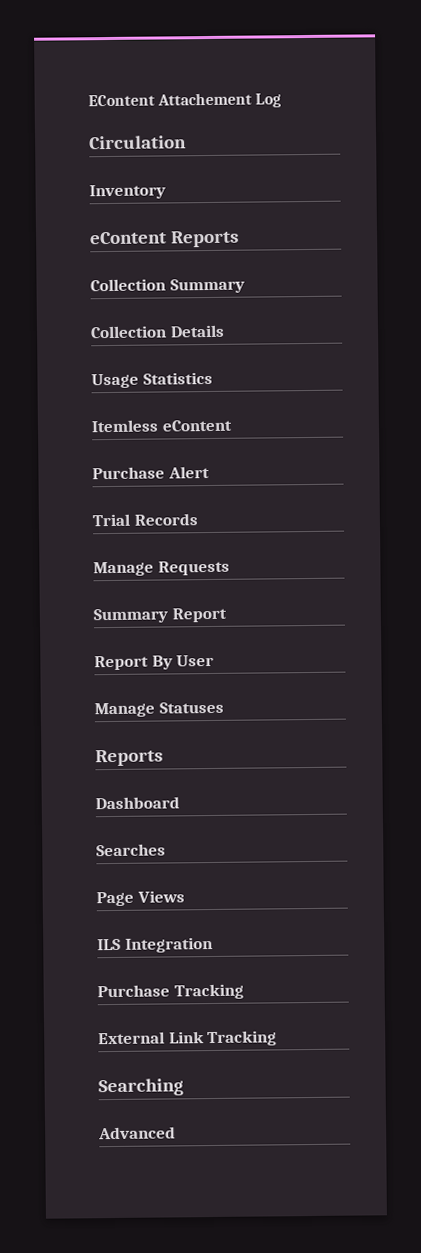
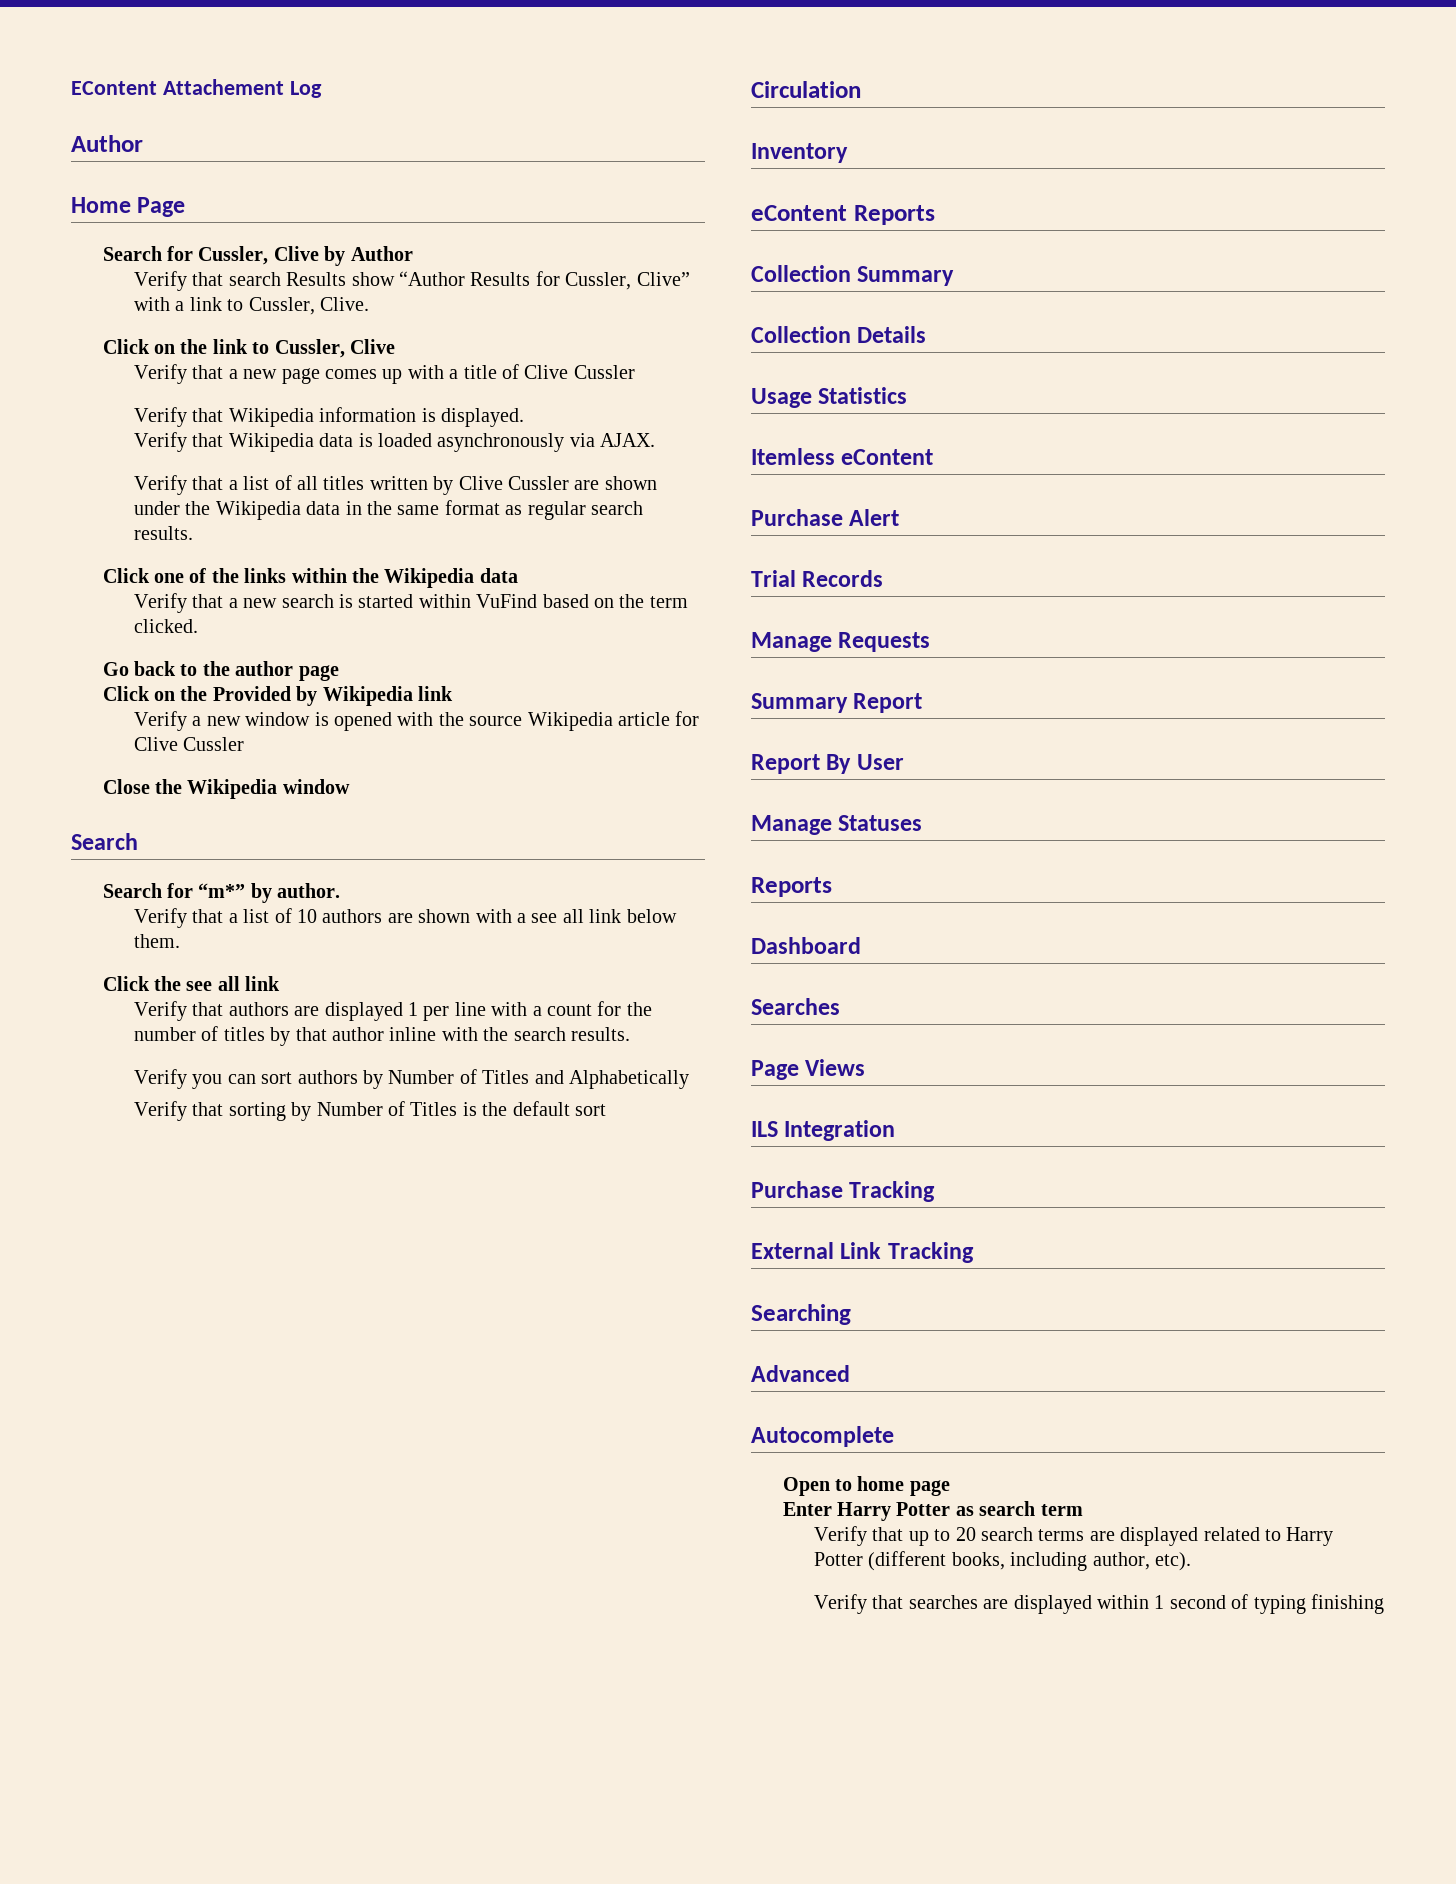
(282, 100) none -> [71,135,143,152] [71,197,186,217] [102,246,413,266] [134,271,690,291] [134,297,370,315] [102,339,395,358] [134,364,635,384] [134,407,525,427] [134,432,656,452] [134,475,657,495] [134,500,644,520] [134,526,194,540] [102,568,518,588] [134,593,688,613] [134,619,199,633] [102,661,339,681] [102,686,453,706] [134,711,700,731] [134,737,245,751] [102,779,350,799] [71,833,138,850] [102,883,341,903] [134,908,677,928] [134,934,181,948] [102,976,281,991] [134,1001,652,1021] [134,1026,631,1046] [134,1069,690,1089] [134,1101,607,1121] // Author // Home Page // Search for Cussler, Clive by Author // Verify that search Results show “Author Results for Cussler, Clive” with a link to Cussler, Clive. // Click on the link to Cussler, Clive // Verify that a new page comes up with a title of Clive Cussler // Verify that Wikipedia information is displayed. // Verify that Wikipedia data is loaded asynchronously via AJAX. // Verify that a list of all titles written by Clive Cussler are shown under the Wikipedia data in the same format as regular search results. // Click one of the links within the Wikipedia data // Verify that a new search is started within VuFind based on the term clicked. // Go back to the author page // Click on the Provided by Wikipedia link // Verify a new window is opened with the source Wikipedia article for Clive Cussler // Close the Wikipedia window // Search // Search for “m*” by author. // Verify that a list of 10 authors are shown with a see all link below them. // Click the see all link // Verify that authors are displayed 1 per line with a count for the number of titles by that author inline with the search results. // Verify you can sort authors by Number of Titles and Alphabetically // Verify that sorting by Number of Titles is the default sort
(176, 1133) none -> [751,1426,894,1447] [782,1476,950,1496] [782,1501,1083,1521] [814,1526,1334,1546] [814,1551,1192,1571] [814,1594,1385,1614] // Autocomplete // Open to home page // Enter Harry Potter as search term // Verify that up to 20 search terms are displayed related to Harry Potter (different books, including author, etc). // Verify that searches are displayed within 1 second of typing finishing

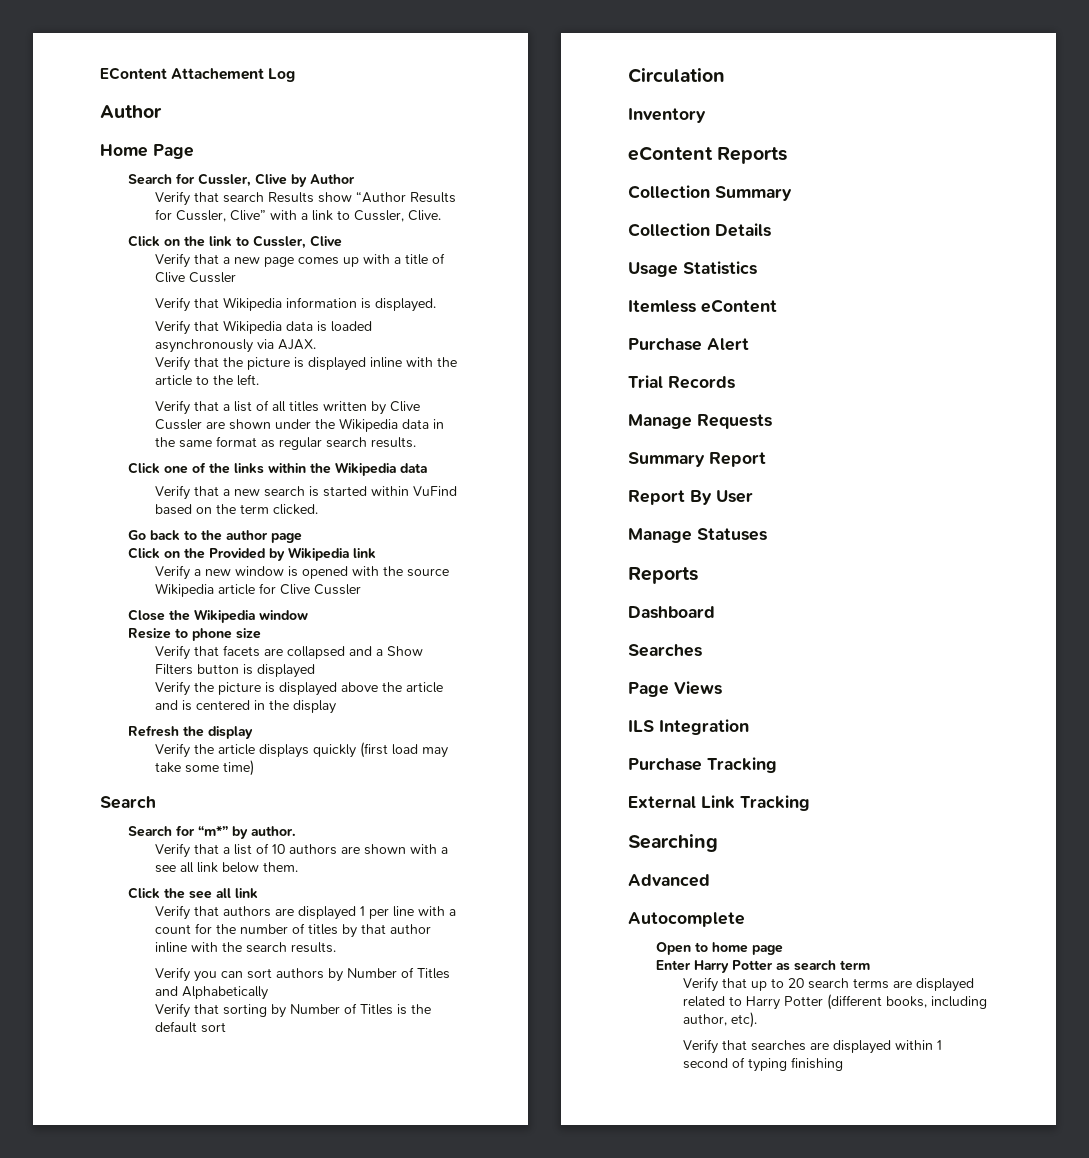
(656, 440) none -> [155,356,458,371] [155,374,260,386] // Verify that the picture is displayed inline with the article to the left.
(350, 786) none -> [127,628,261,641] [155,645,424,660] [155,664,316,678] [155,681,444,696] [155,700,337,714] [127,725,253,739] [155,742,449,758] [155,760,255,776] // Resize to phone size // Verify that facets are collapsed and a Show Filters button is displayed // Verify the picture is displayed above the article and is centered in the display // Refresh the display // Verify the article displays quickly (first load may take some time)

